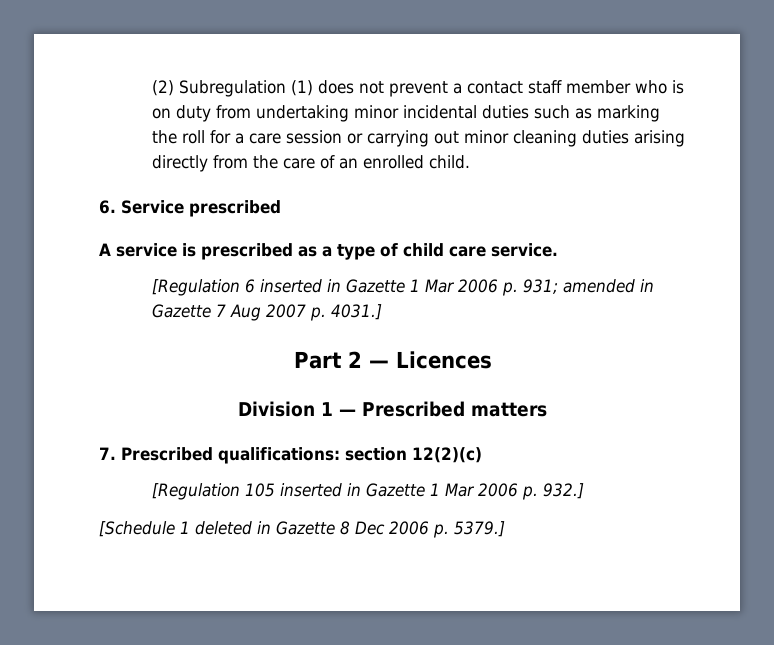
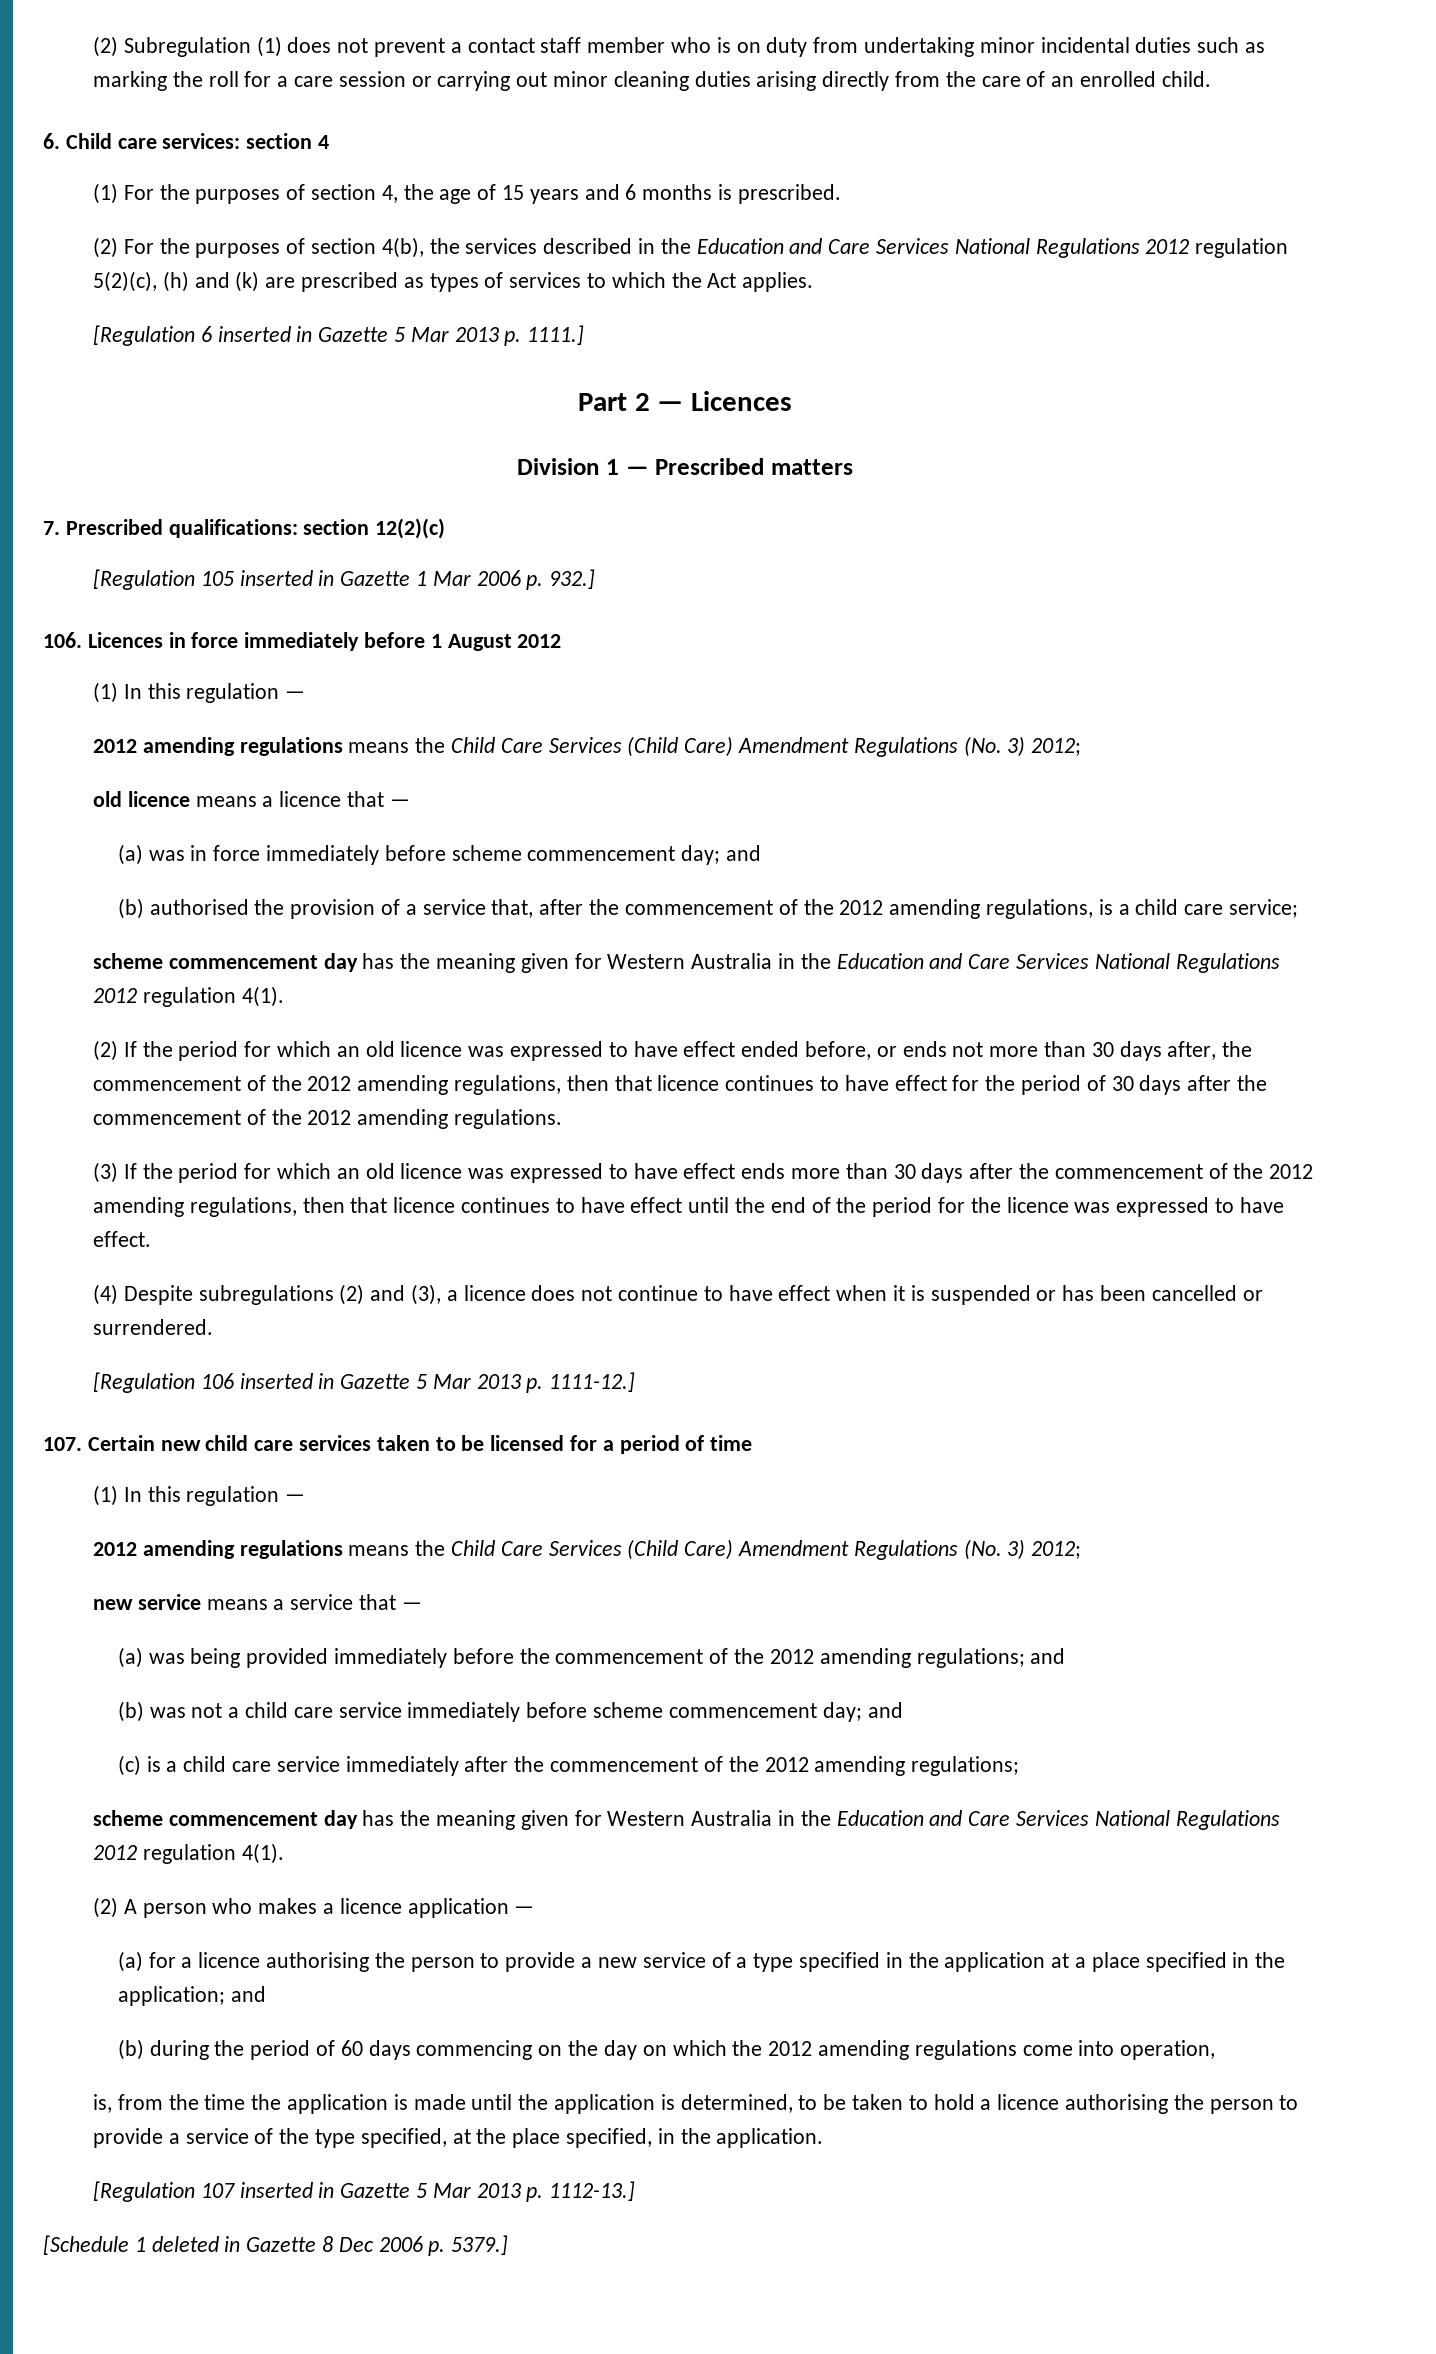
[121,200,281,217] [99,243,558,260] Service prescribed // A service is prescribed as a type of child care service. -> [65,133,330,149] [92,183,841,204] [92,237,1289,258] [92,271,814,292] Child care services: section 4 // (1) For the purposes of section 4, the age of 15 years and 6 months is prescribed. // (2) For the purposes of section 4(b), the services described in the Education and Care Services National Regulations 2012 regulation 5(2)(c), (h) and (k) are prescribed as types of services to which the Act applies.
[410,279,655,296] [152,304,383,321] 1 Mar 2006 p. 931; amended in Gazette 7 Aug 2007 p. 4031.] -> [393,325,585,346] 5 Mar 2013 p. 1111.]
(585, 491) none -> [43,632,562,651] [92,682,306,703] [92,736,1082,757] [92,791,410,807] [117,844,762,865] [117,898,1298,919] [92,953,1280,973] [92,986,284,1007] [92,1040,1253,1061] [92,1075,1267,1095] [92,1109,562,1129] [92,1162,1314,1183] [92,1197,1284,1217] [92,1231,151,1247] [92,1284,1263,1305] [92,1319,213,1335] [92,1372,636,1393] [43,1435,753,1454] [92,1485,306,1506] [92,1539,1082,1560] [92,1594,422,1610] [117,1647,1066,1668] [117,1701,903,1722] [117,1755,1020,1776] [92,1810,1280,1830] [92,1843,284,1864] [92,1897,535,1918] [117,1951,1286,1972] [117,1986,266,2006] [117,2039,1216,2060] [92,2094,1299,2114] [92,2128,824,2148] [92,2181,636,2202] // 106. Licences in force immediately before 1 August 2012 // (1) In this regulation — // 2012 amending regulations means the Child Care Services (Child Care) Amendment Regulations (No. 3) 2012; // old licence means a licence that — // (a) was in force immediately before scheme commencement day; and // (b) authorised the provision of a service that, after the commencement of the 2012 amending regulations, is a child care service; // scheme commencement day has the meaning given for Western Australia in the Education and Care Services National Regulations 2012 regulation 4(1). // (2) If the period for which an old licence was expressed to have effect ended before, or ends not more than 30 days after, the commencement of the 2012 amending regulations, then that licence continues to have effect for the period of 30 days after the commencement of the 2012 amending regulations. // (3) If the period for which an old licence was expressed to have effect ends more than 30 days after the commencement of the 2012 amending regulations, then that licence continues to have effect until the end of the period for the licence was expressed to have effect. // (4) Despite subregulations (2) and (3), a licence does not continue to have effect when it is suspended or has been cancelled or surrendered. // [Regulation 106 inserted in Gazette 5 Mar 2013 p. 1111-12.] // 107. Certain new child care services taken to be licensed for a period of time // (1) In this regulation — // 2012 amending regulations means the Child Care Services (Child Care) Amendment Regulations (No. 3) 2012; // new service means a service that — // (a) was being provided immediately before the commencement of the 2012 amending regulations; and // (b) was not a child care service immediately before scheme commencement day; and // (c) is a child care service immediately after the commencement of the 2012 amending regulations; // scheme commencement day has the meaning given for Western Australia in the Education and Care Services National Regulations 2012 regulation 4(1). // (2) A person who makes a licence application — // (a) for a licence authorising the person to provide a new service of a type specified in the application at a place specified in the application; and // (b) during the period of 60 days commencing on the day on which the 2012 amending regulations come into operation, // is, from the time the application is made until the application is determined, to be taken to hold a licence authorising the person to provide a service of the type specified, at the place specified, in the application. // [Regulation 107 inserted in Gazette 5 Mar 2013 p. 1112-13.]

